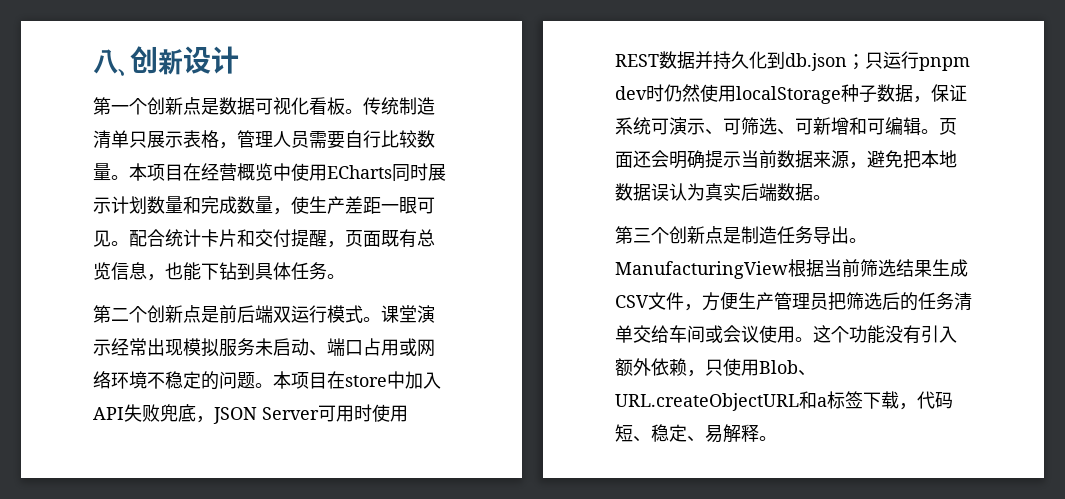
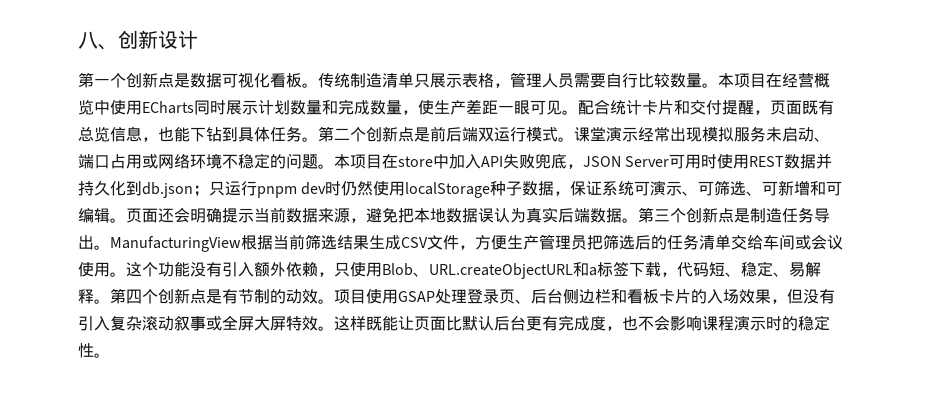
(345, 276) // -> (318, 139) none
(831, 197) // -> (638, 220) none
(777, 438) none -> [110,288,835,304] [78,315,830,331] [78,343,110,358] 第四个创新点是有节制的动效。项目使用GSAP处理登录页、后台侧边栏和看板卡片的入场效果，但没有引入复杂滚动叙事或全屏大屏特效。这样既能让页面比默认后台更有完成度，也不会影响课程演示时的稳定性。

